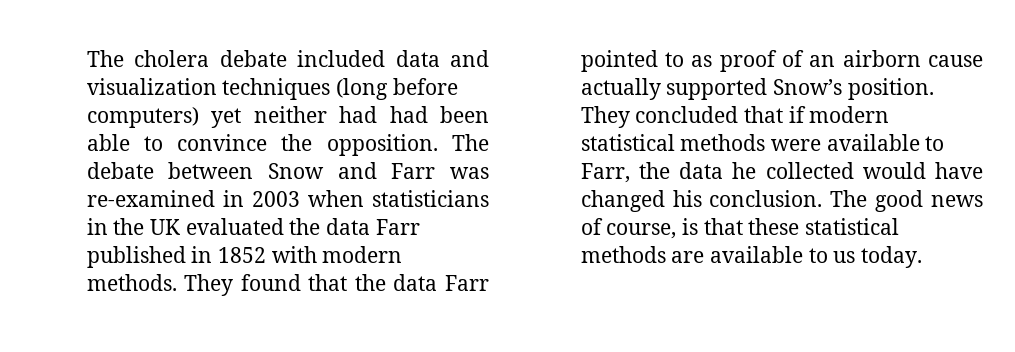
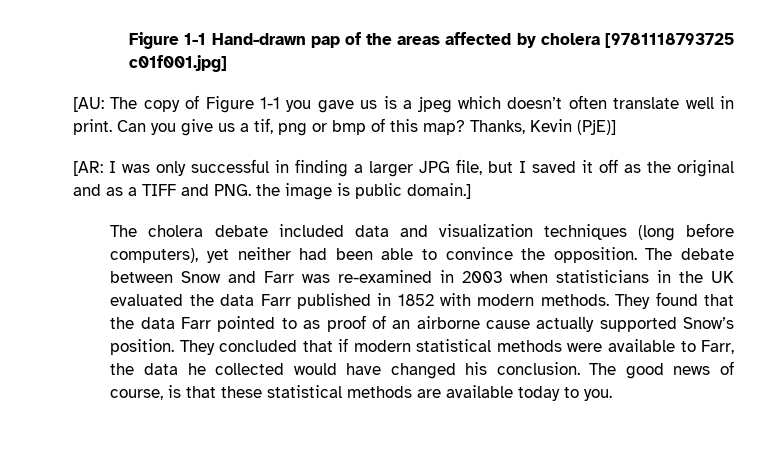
(86, 58) none -> [129,32,735,49] [129,55,228,72] [73,95,735,113] [73,118,616,136] [73,159,734,177] [73,183,471,200] Figure 1-1 Hand-drawn pap of the areas affected by cholera [9781118793725 c01f001.jpg] // [AU: The copy of Figure 1-1 you gave us is a jpeg which doesn’t often translate well in print. Can you give us a tif, png or bmp of this map? Thanks, Kevin (PjE)] // [AR: I was only successful in finding a larger JPG file, but I saved it off as the original and as a TIFF and PNG. the image is public domain.] //
[86,107,199,128] computers) -> [110,248,199,263] computers),
[389,106,428,123] had -> (328, 254) none
[842,50,921,67] airborn -> [416,316,480,329] airborne
[808,246,923,268] to us today. -> [518,386,613,401] today to you.

